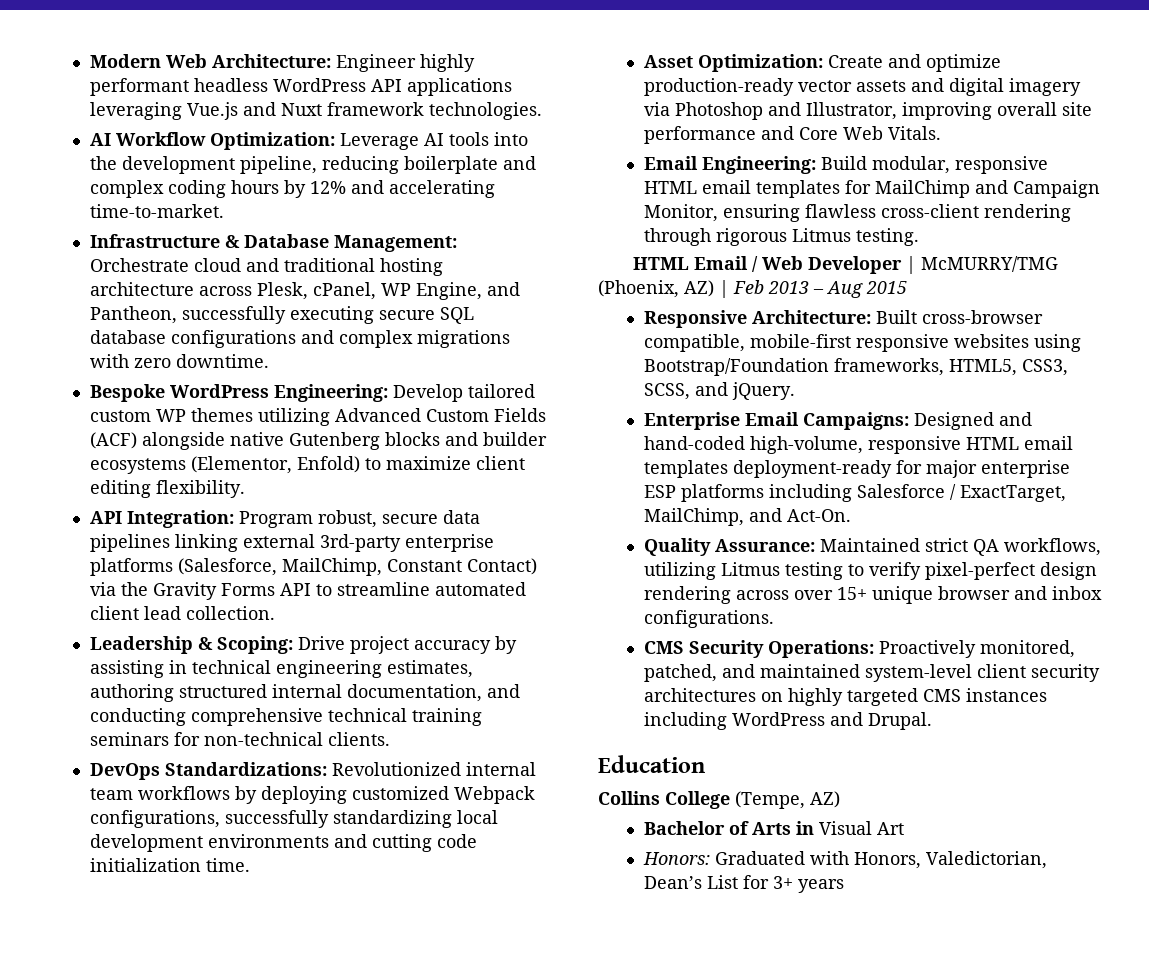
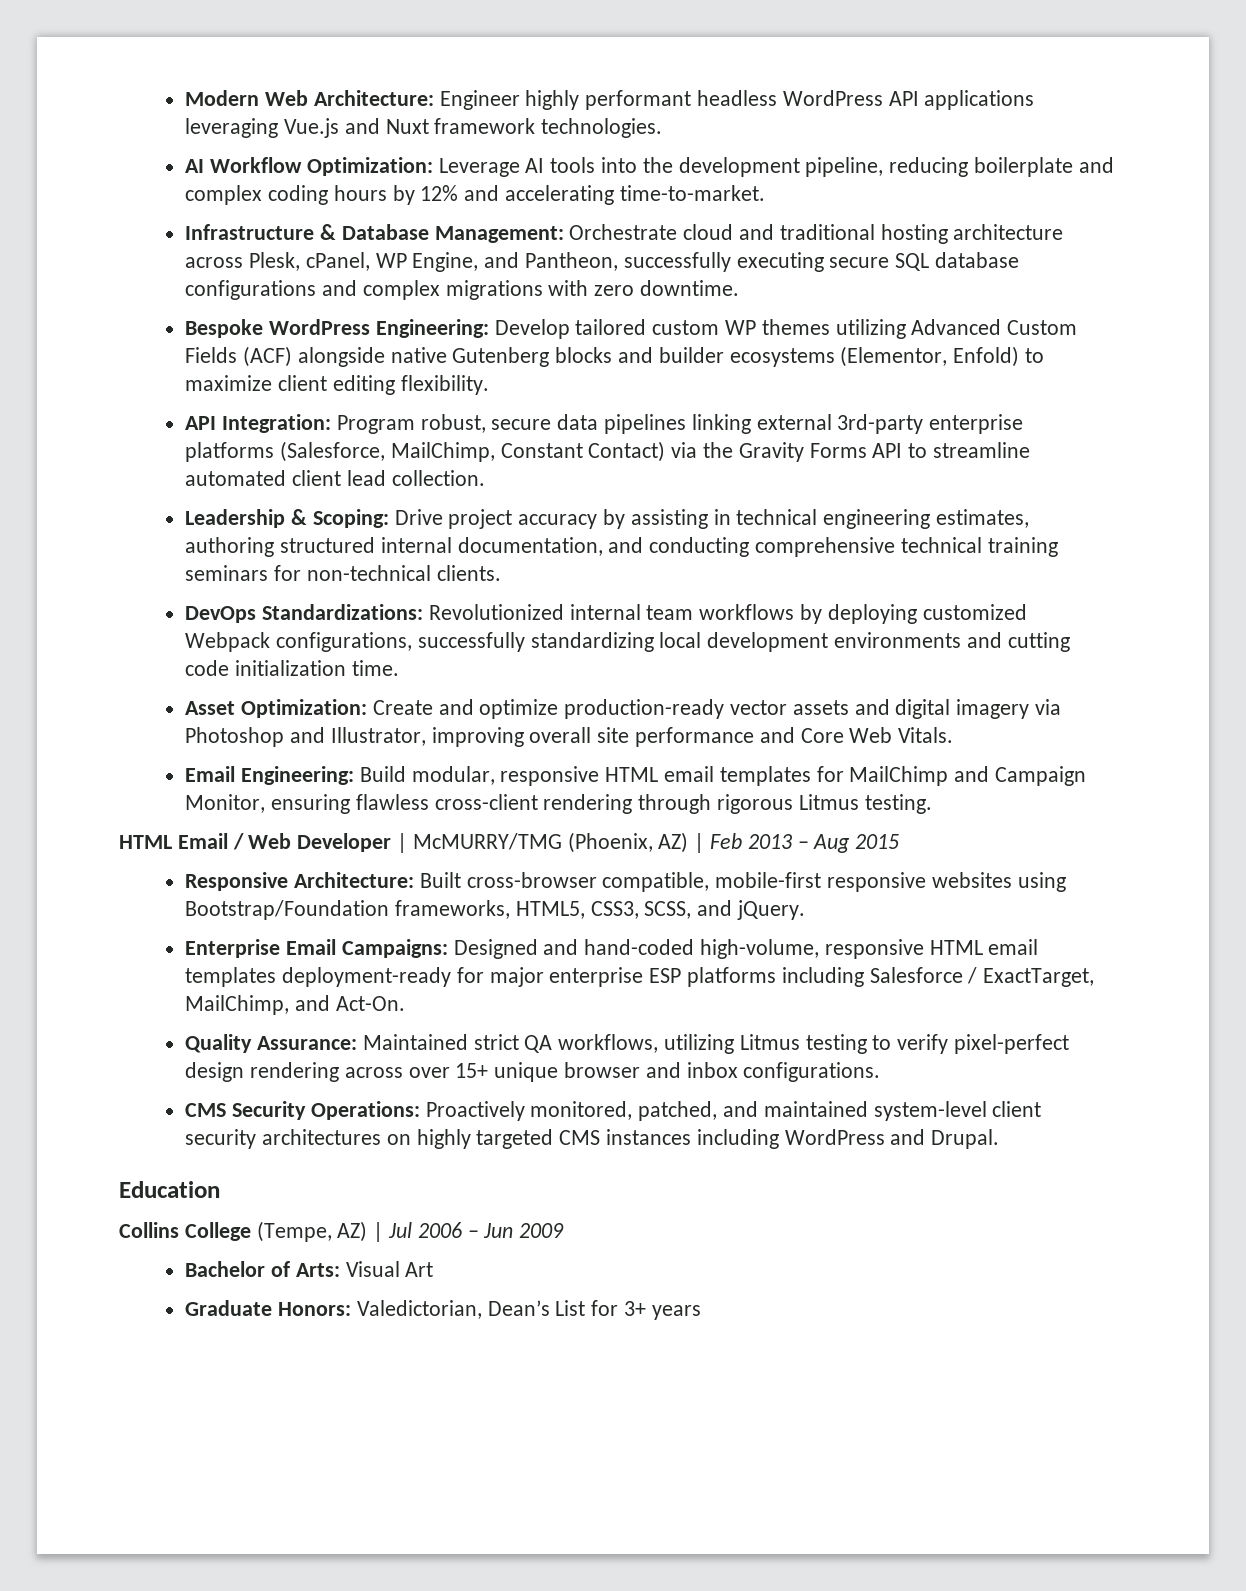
(840, 799) none -> [373,1222,565,1242] | Jul 2006 – Jun 2009
[751,821,814,835] Arts in -> [295,1263,340,1277] Arts:
[642,851,921,869] Honors: Graduated with Honors, -> [185,1300,351,1316] Graduate Honors:

